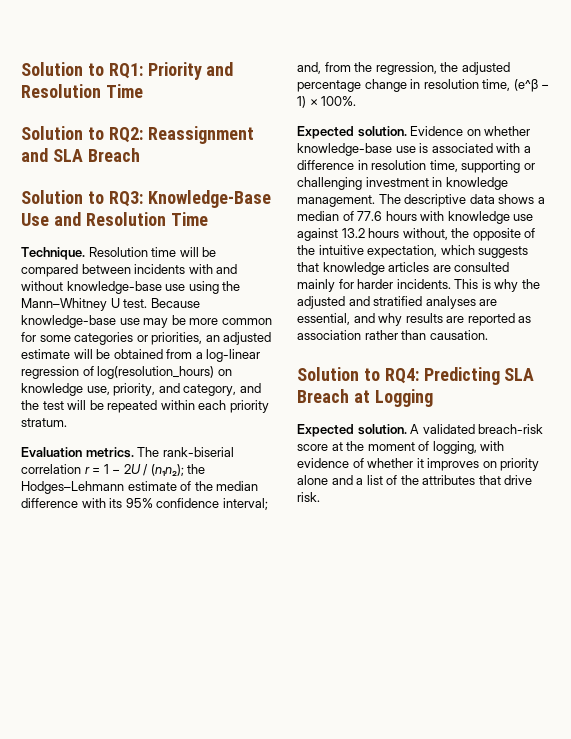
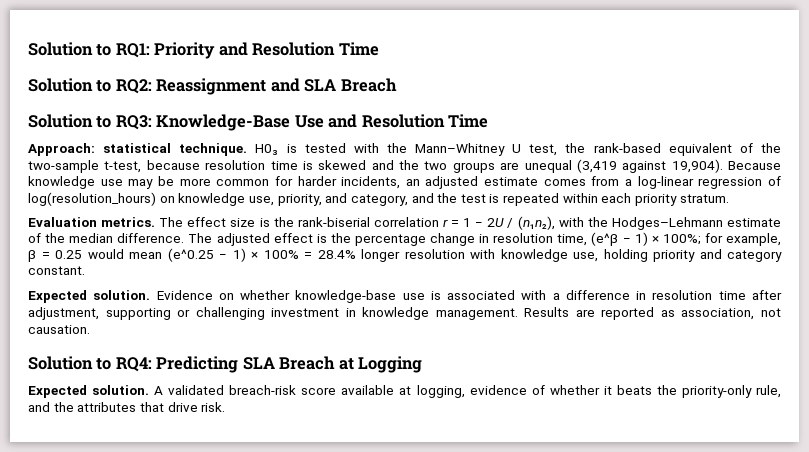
[21,247,217,260] [21,264,238,277] [21,281,241,294] [21,298,200,311] [21,315,116,328] Technique. Resolution time will be compared between incidents with and without knowledge-base use using the Mann–Whitney U test. Because knowledge-base -> [28,143,781,156] [28,159,781,173] [28,176,95,189] Approach: statistical technique. H0₃ is tested with the Mann–Whitney U test, the rank-based equivalent of the two-sample t-test, because resolution time is skewed and the two groups are unequal (3,419 against 19,904). Because knowledge
[39,332,272,345] [21,349,163,359] some categories or priorities, an adjusted estimate will be obtained -> [297,176,586,189] harder incidents, an adjusted estimate comes
[67,400,104,410] will be -> [489,194,500,203] is
(160, 452) none -> [187,217,294,227] effect size is the
[150,464,184,476] (n₁n₂); -> [517,216,584,230] (n₁n₂), with
[21,498,268,510] [297,62,510,75] difference with its 95% confidence interval; and, from the regression, the adjusted -> [117,233,351,246] difference. The adjusted effect is the
[321,96,357,106] 100%. -> [662,233,782,246] [28,248,782,262] [28,266,85,275] 100%; for example, β = 0.25 would mean (e^0.25 − 1) × 100% = 28.4% longer resolution with knowledge use, holding priority and category constant.
[429,160,458,172] time, -> [718,290,782,300] [28,307,99,320] time after adjustment,
[378,194,545,207] [297,211,534,224] [297,228,536,241] [297,245,529,258] [297,262,510,275] [297,279,540,292] [297,296,498,309] [297,313,532,326] [297,330,427,340] The descriptive data shows a median of 77.6 hours with knowledge use against 13.2 hours without, the opposite of the intuitive expectation, which suggests that knowledge articles are consulted mainly for harder incidents. This is why the adjusted and stratified analyses are essential, and why results are reported as association rather than -> [524,307,782,320] Results are reported as association, not
[331,441,505,454] [297,458,540,471] [297,475,398,485] at the moment of logging, with evidence of whether it improves on priority alone and a list of -> [341,385,781,398] [28,402,50,412] available at logging, evidence of whether it beats the priority-only rule, and

